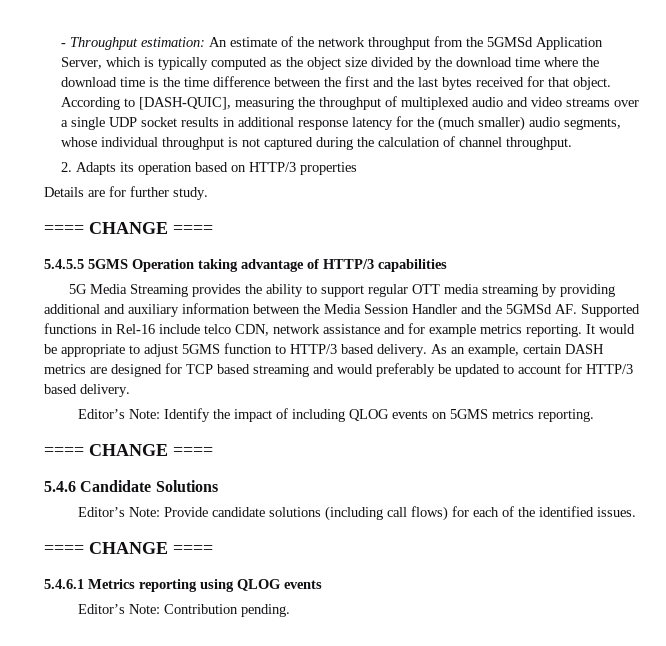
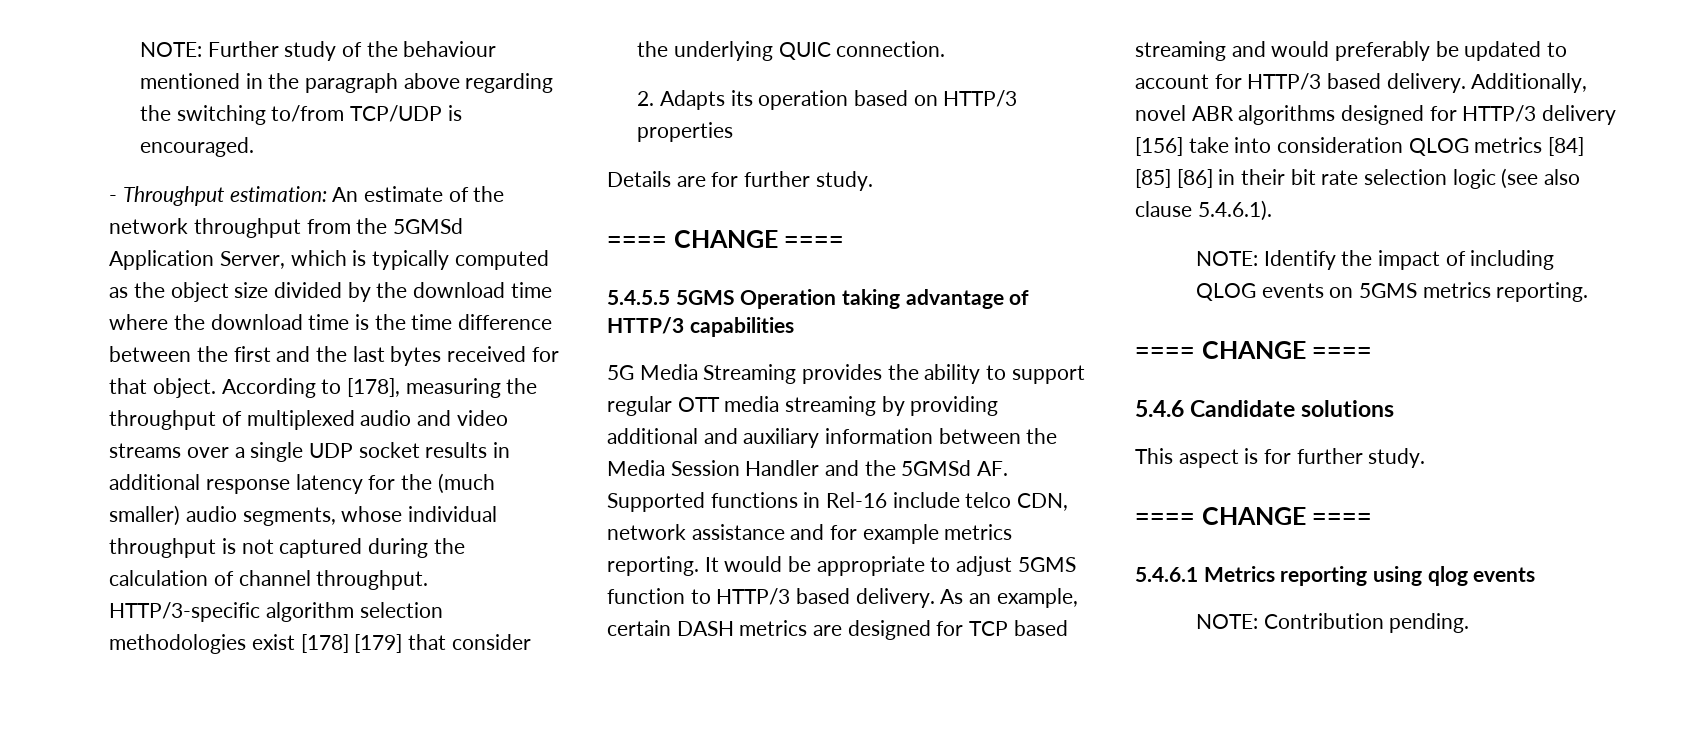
(61, 45) none -> [139,41,497,61] [139,73,554,93] [139,105,462,125] [139,137,254,157] NOTE: Further study of the behaviour mentioned in the paragraph above regarding the switching to/from TCP/UDP is encouraged. //
[139,97,232,110] [DASH-QUIC], -> [347,378,401,397] [178],
(573, 143) none -> [109,602,443,622] [109,634,531,654] [637,41,946,61] HTTP/3-specific algorithm selection methodologies exist [178] [179] that consider the underlying QUIC connection.
[78,409,161,419] // Editor’s Note: -> [1471,73,1588,93] [1135,105,1617,125] [1135,137,1585,156] [1135,168,1581,189] [1135,200,1272,221] [1195,251,1258,266] Additionally, novel ABR algorithms designed for HTTP/3 delivery [156] take into consideration QLOG metrics [84] [85] [86] in their bit rate selection logic (see also clause 5.4.6.1). // NOTE:
[155,480,218,492] [78,506,637,521] Solutions // Editor’s Note: Provide candidate solutions (including call flows) for each of the identified issues. -> [1301,400,1395,417] [1135,448,1426,468] solutions // This aspect is for further study.
[237,579,280,591] QLOG -> [1427,566,1468,586] qlog
[78,604,161,614] Editor’s Note: -> [1195,614,1258,629] NOTE:

